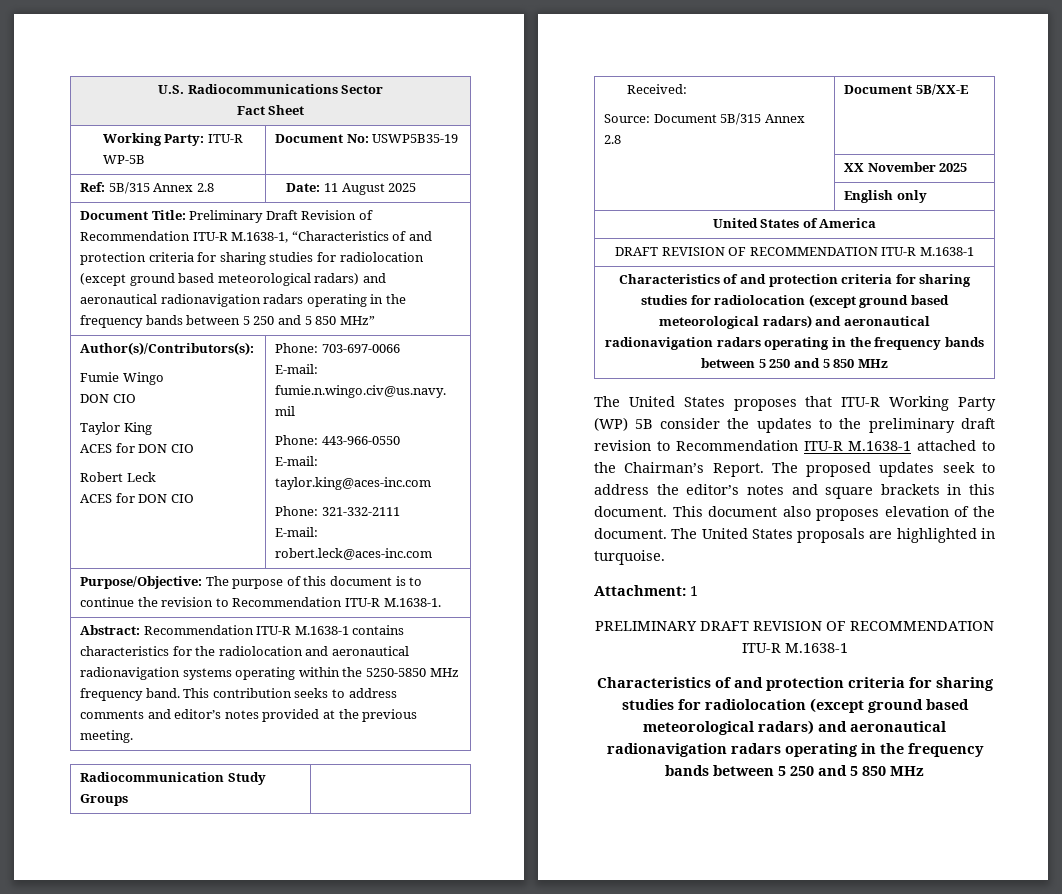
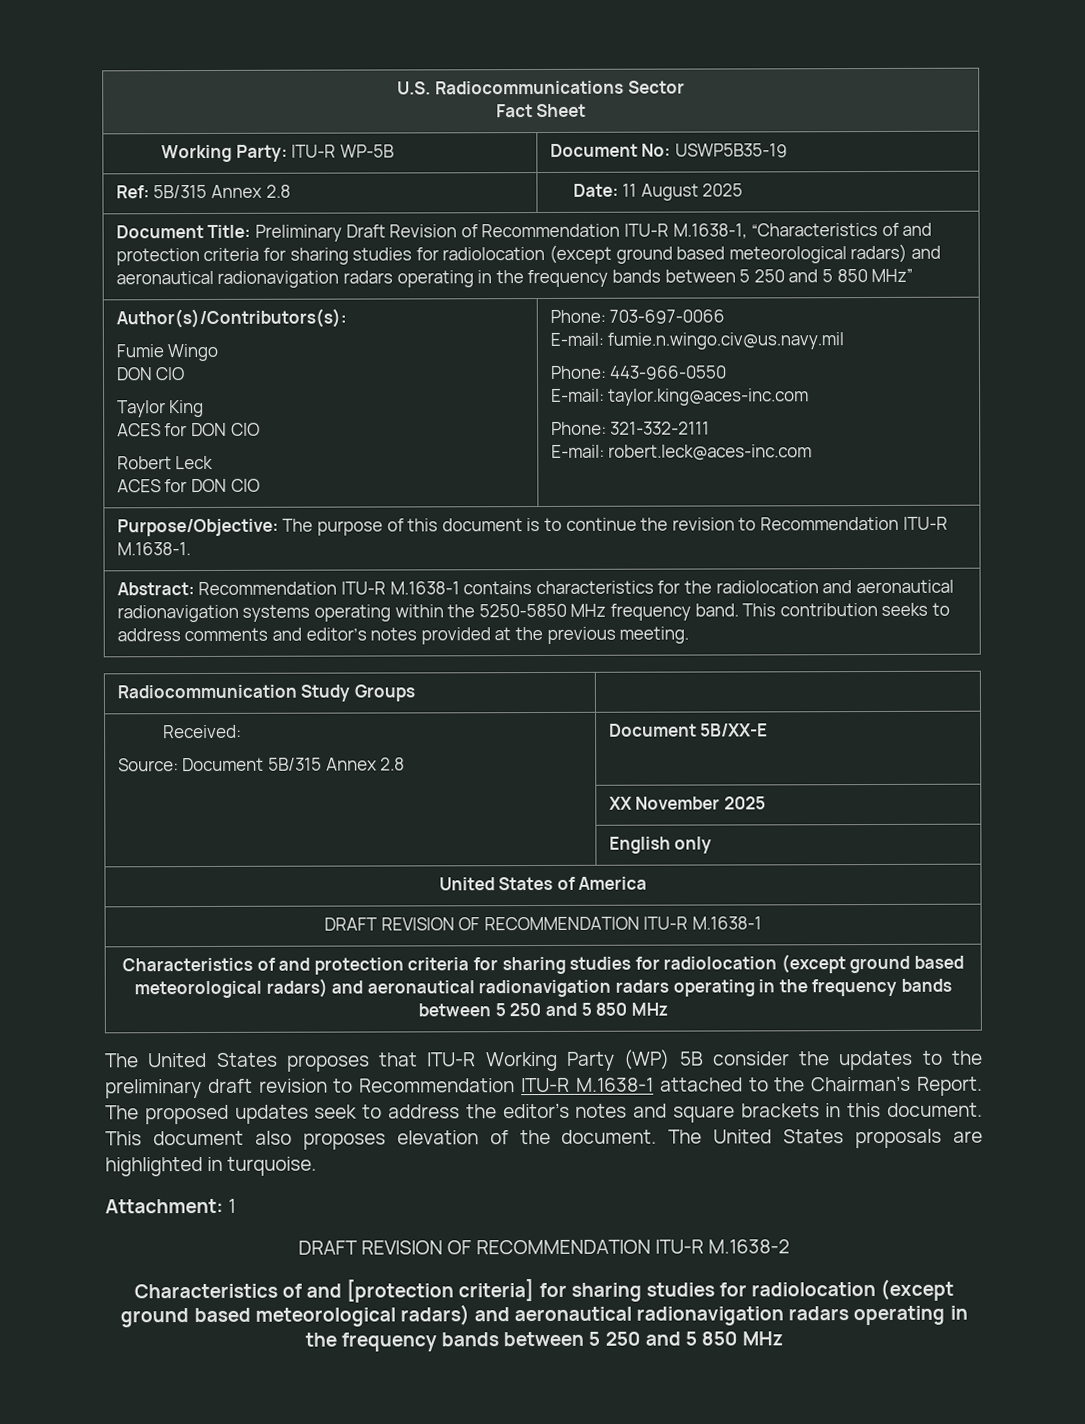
[595,621,994,631] [741,643,848,653] [596,677,905,691] PRELIMINARY DRAFT REVISION OF RECOMMENDATION ITU-R M.1638-1 // Characteristics of and protection criteria -> [297,1239,791,1255] [133,1279,535,1303] DRAFT REVISION OF RECOMMENDATION ITU-R M.1638-2 // Characteristics of and [protection criteria]

